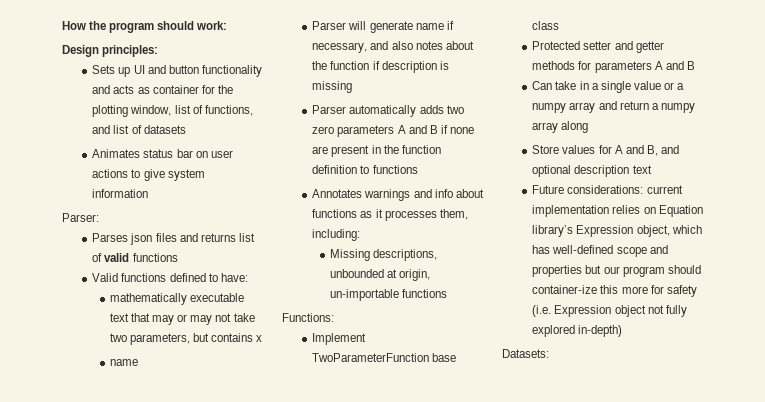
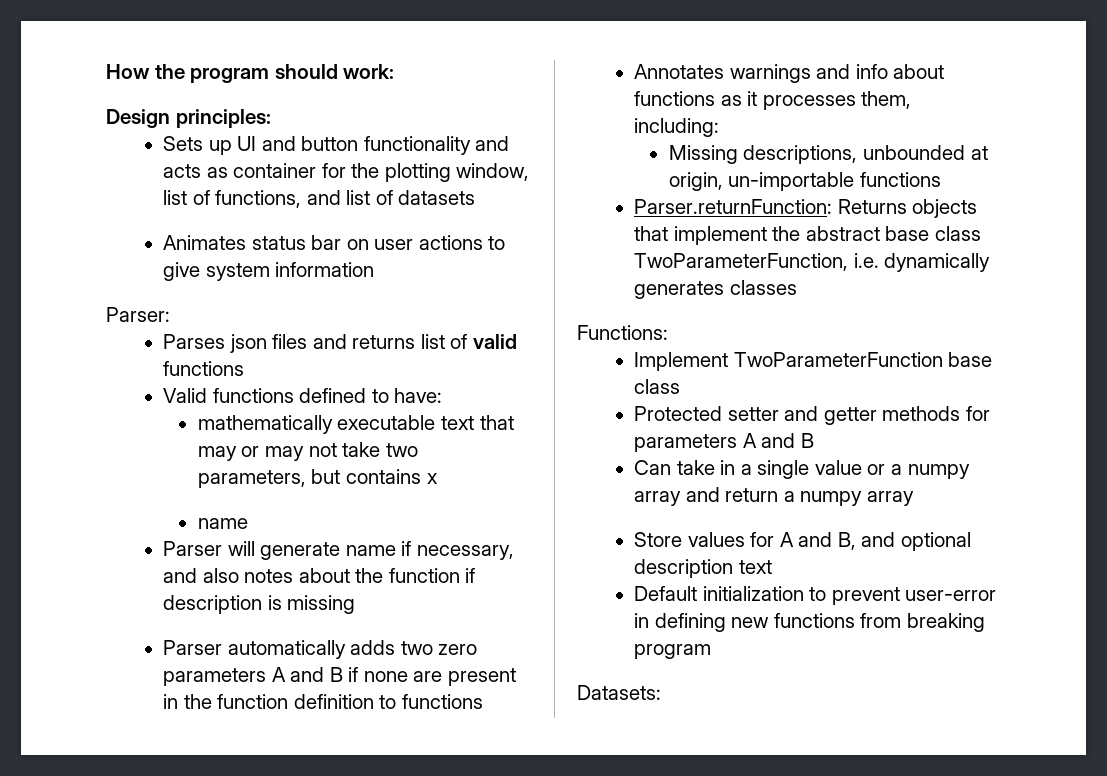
(448, 293) none -> [634,199,978,218] [634,226,981,245] [634,253,991,272] [634,280,797,299] // Parser.returnFunction: Returns objects that implement the abstract base class TwoParameterFunction, i.e. dynamically generates classes
[561,121,589,133] along -> (914, 498) none
[532,185,683,194] [532,205,703,217] [532,225,702,237] [532,245,668,257] [532,265,701,277] [532,285,697,297] [532,305,687,317] [532,325,623,337] Future considerations: current implementation relies on Equation library’s Expression object, which has well-defined scope and properties but our program should container-ize this more for safety (i.e. Expression object not fully explored in-depth) -> [634,586,997,605] [634,613,985,632] [634,644,712,659] Default initialization to prevent user-error in defining new functions from breaking program

